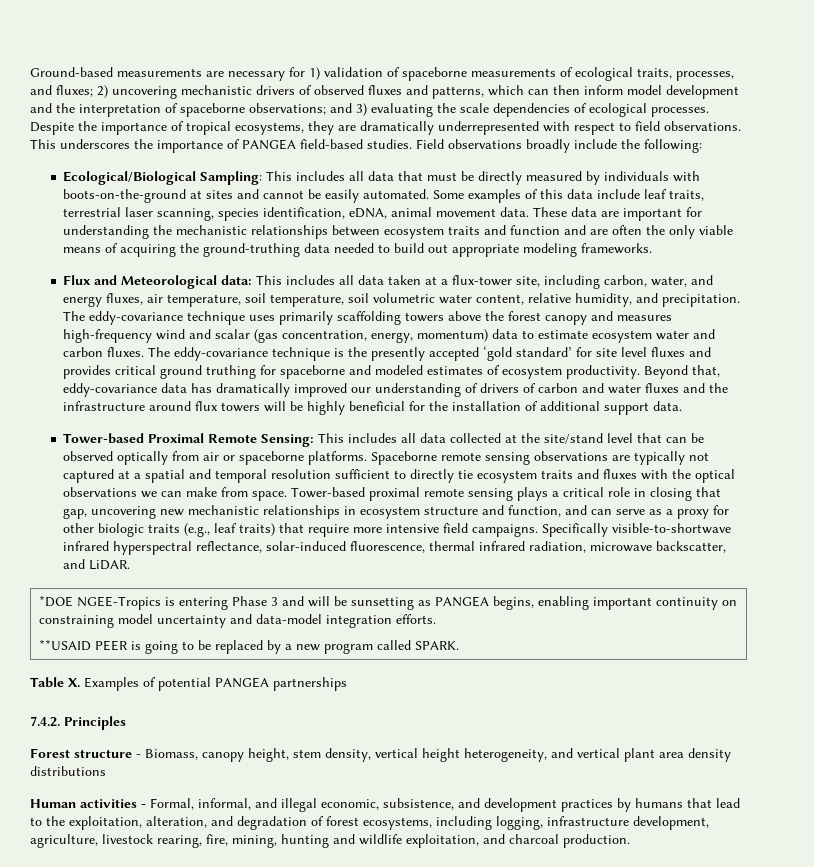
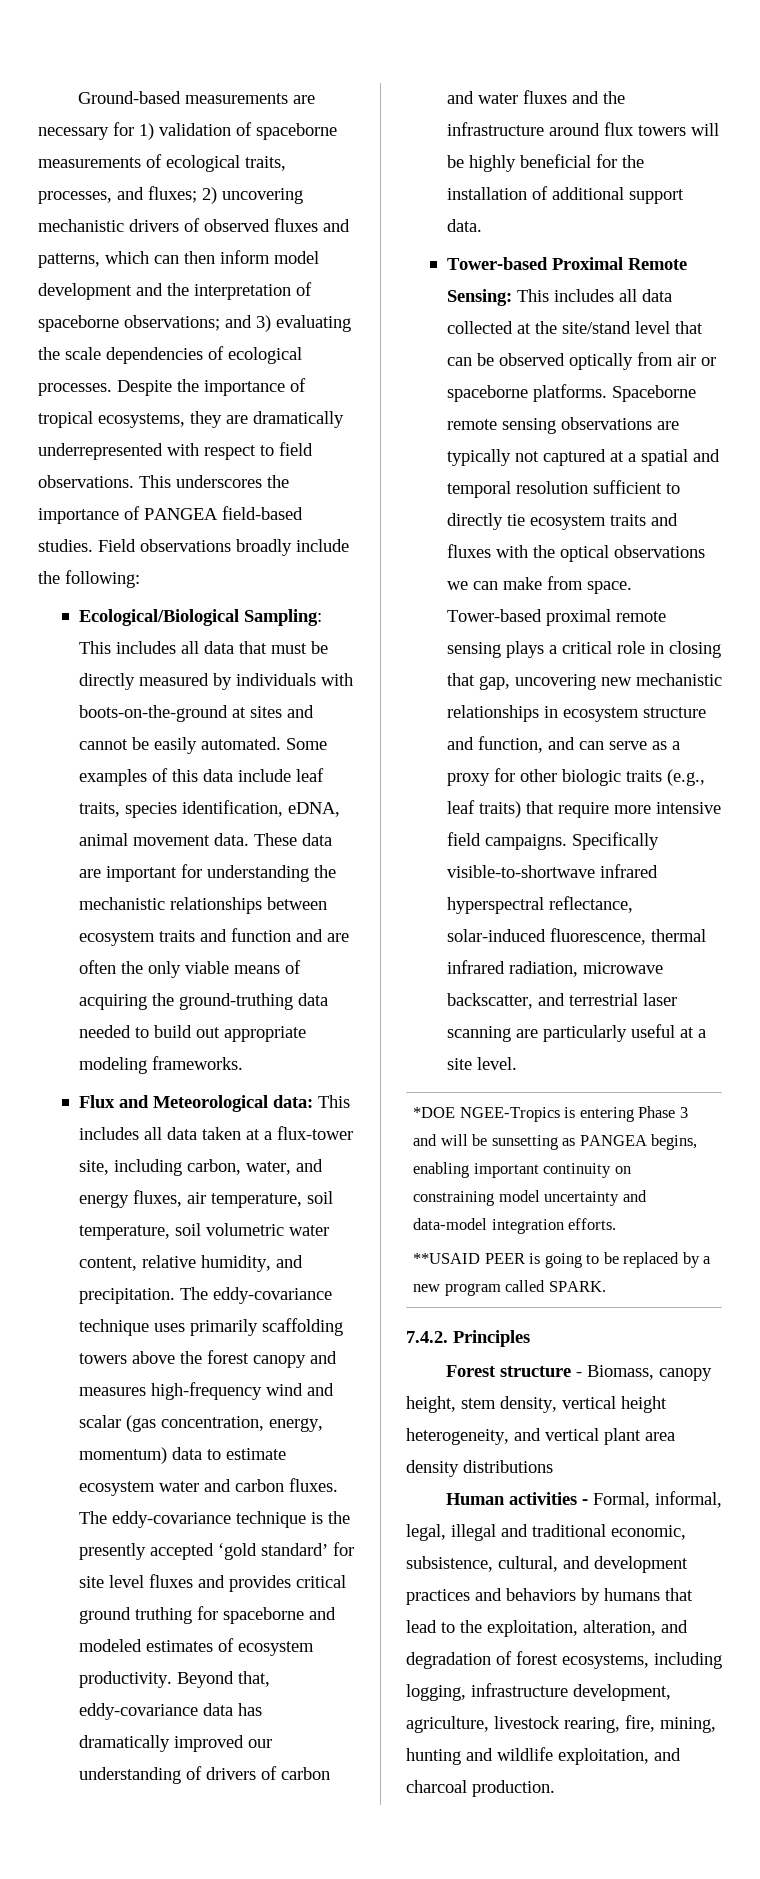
[63,207,215,221] terrestrial laser scanning, -> (120, 809) none
[89,560,131,570] LiDAR. -> [568,993,677,1006] [446,1024,706,1042] [446,1057,517,1070] terrestrial laser scanning are particularly useful at a site level.
[30,677,347,691] // Table X. Examples of potential PANGEA partnerships -> (606, 1286) none
[255,798,317,812] and illegal -> [406,1524,606,1541] legal, illegal and traditional
(454, 804) none -> [498,1556,558,1572] cultural,
(613, 805) none -> [475,1588,576,1601] and behaviors

